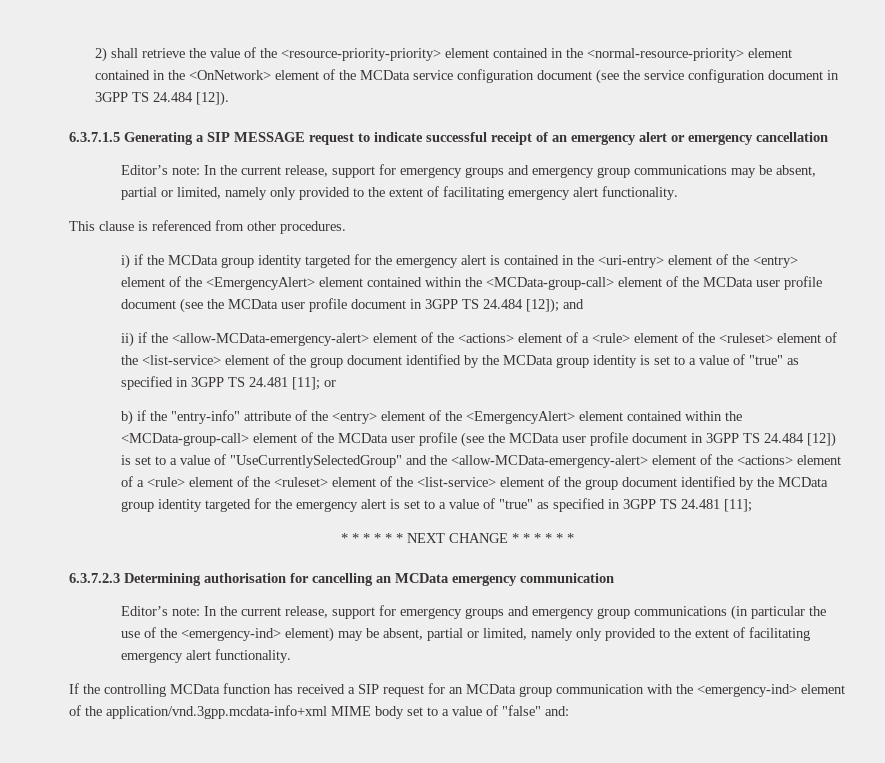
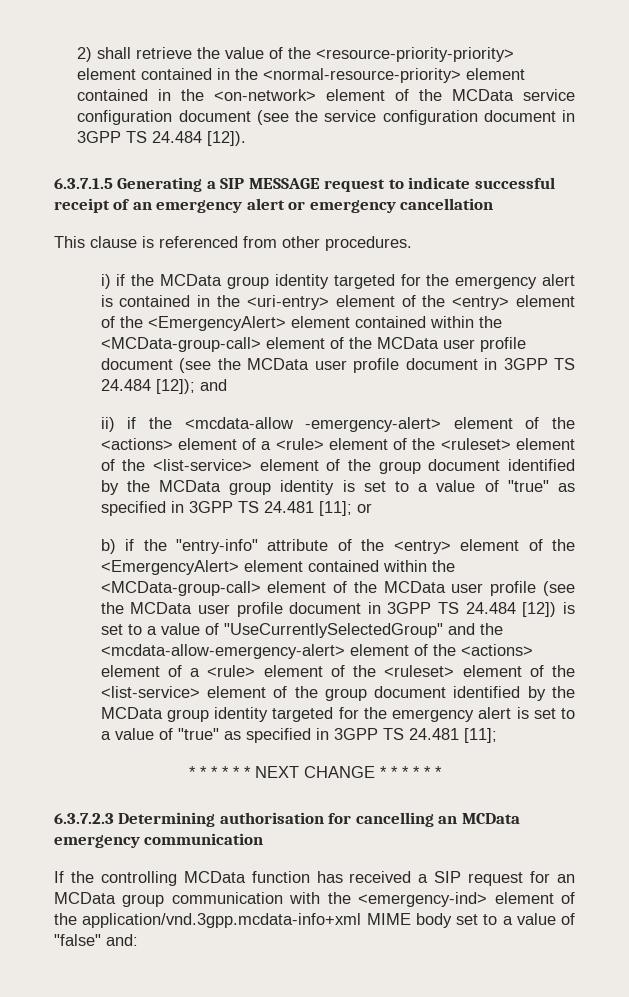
[189,70,272,80] <OnNetwork> -> [214,89,317,101] <on-network>
[121,164,817,178] [121,186,679,200] // Editor’s note: In the current release, support for emergency groups and emergency group communications may be absent, partial or limited, namely only provided to the extent of facilitating emergency alert functionality. -> (494, 204) none
[172,333,370,346] <allow-MCData-emergency-alert> -> [184,417,442,432] <mcdata-allow -emergency-alert>
[451,455,649,468] <allow-MCData-emergency-alert> -> [100,644,345,659] <mcdata-allow-emergency-alert>
[121,605,827,620] [121,627,811,642] [121,649,292,663] // Editor’s note: In the current release, support for emergency groups and emergency group communications (in particular the use of the <emergency-ind> element) may be absent, partial or limited, namely only provided to the extent of facilitating emergency alert functionality. -> (264, 839) none

